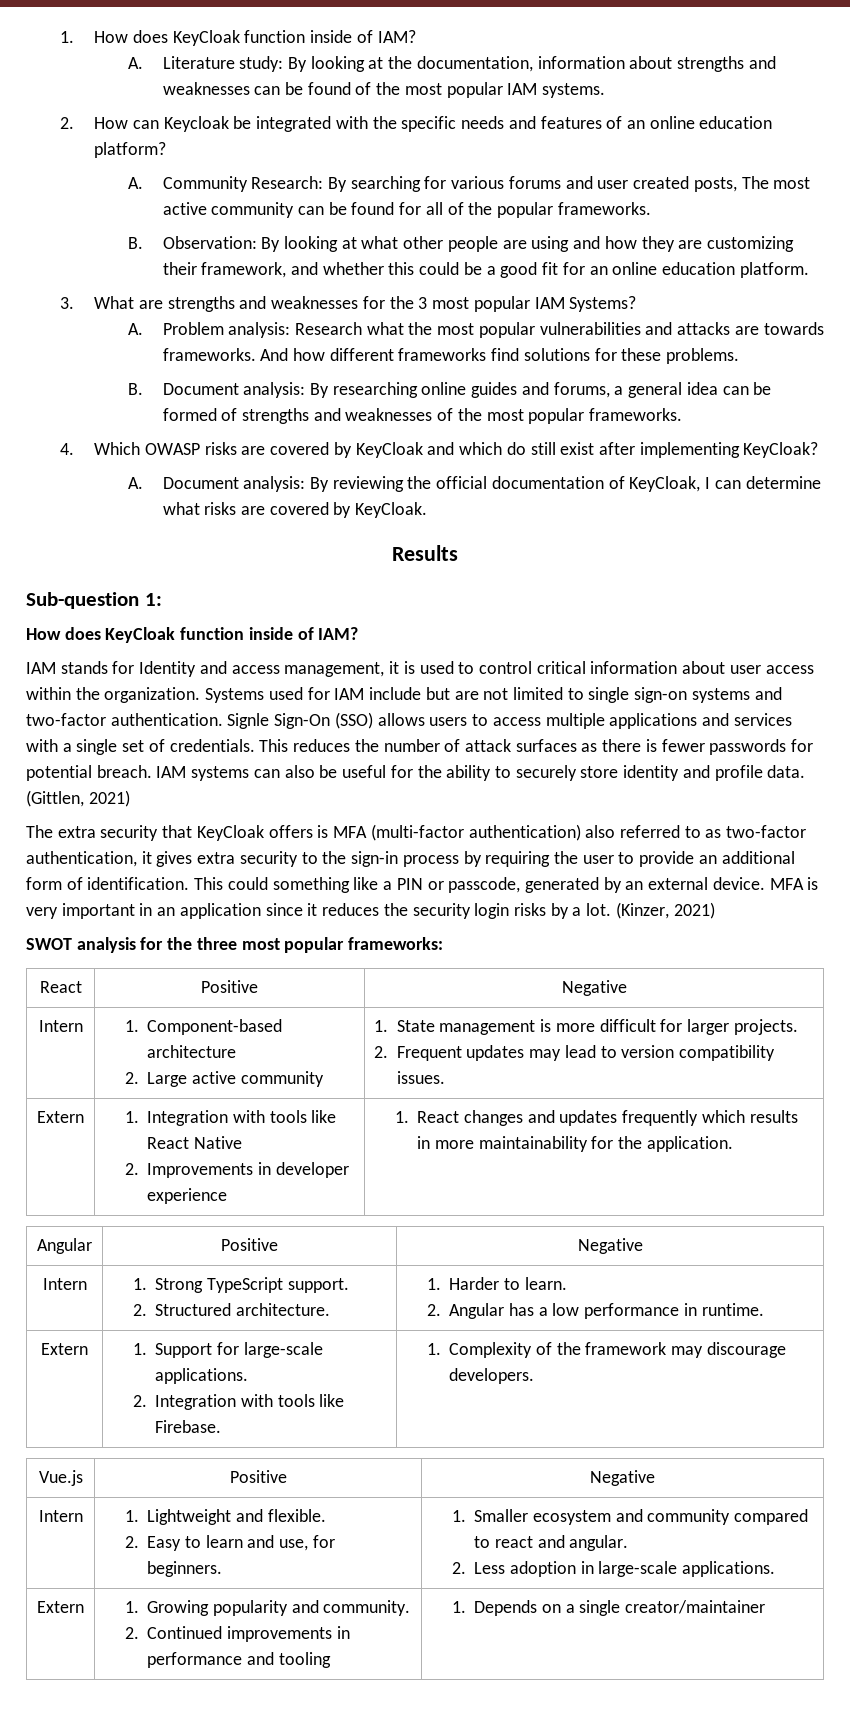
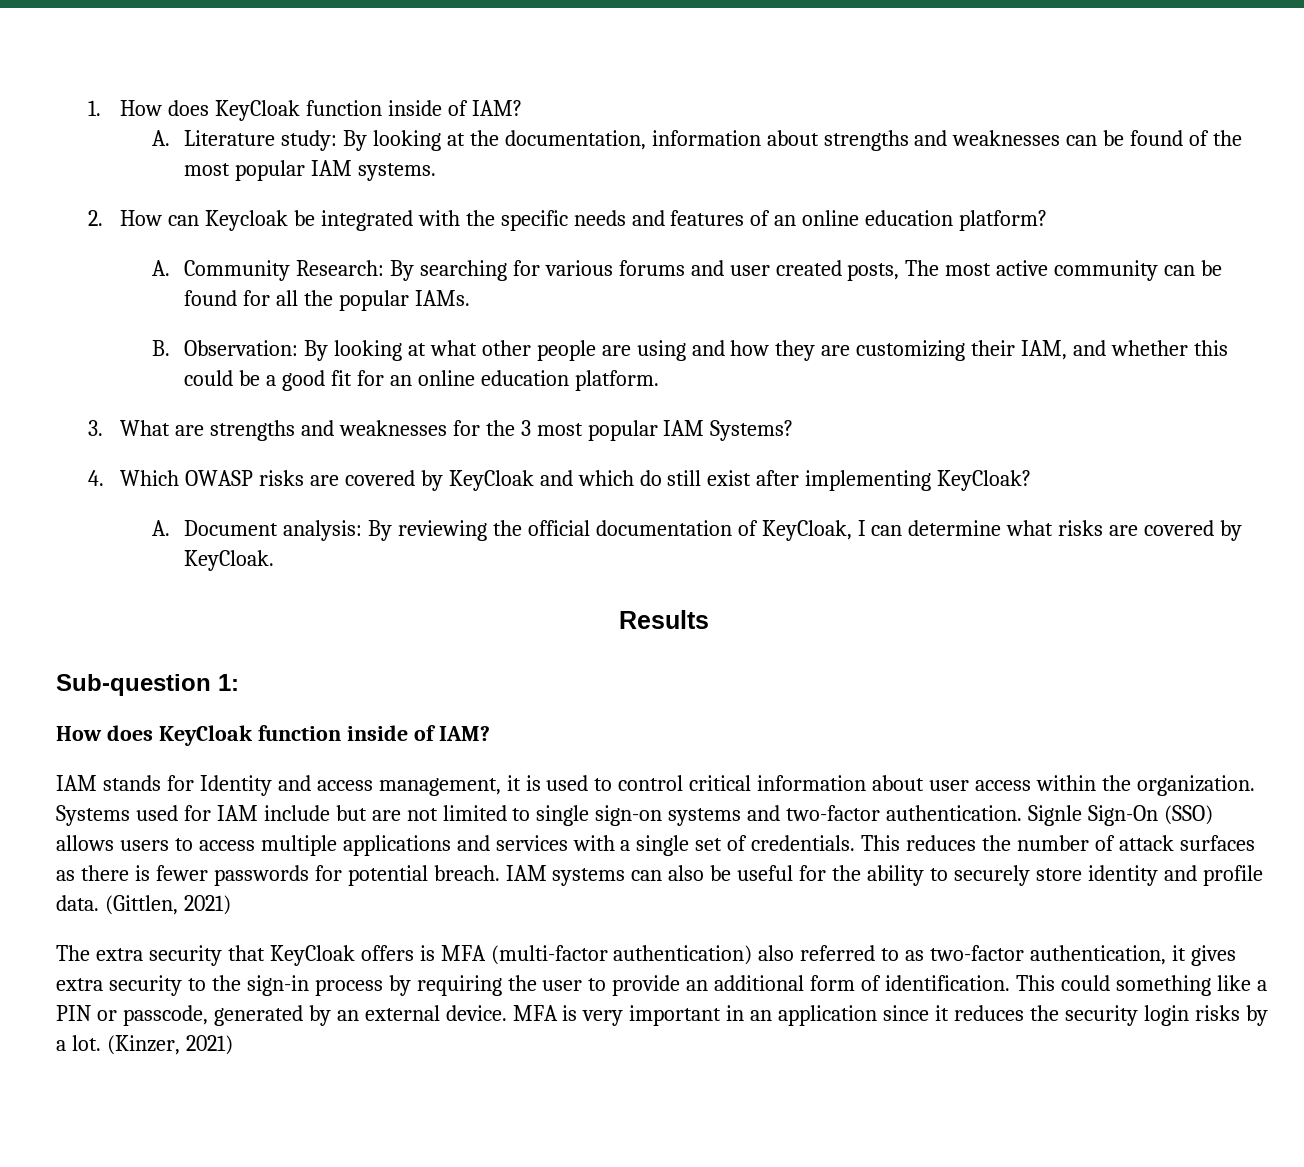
[447,202,464,215] of -> (298, 298) none
[557,202,651,215] frameworks. -> [414,290,470,306] IAMs.
[201,262,287,278] framework, -> [1021,340,1068,360] IAM,
[128,322,824,338] [162,348,740,364] [128,382,772,398] [162,408,683,424] // A. Problem analysis: Research what the most popular vulnerabilities and attacks are towards frameworks. And how different frameworks find solutions for these problems. // B. Document analysis: By researching online guides and forums, a general idea can be formed of strengths and weaknesses of the most popular frameworks. -> (794, 430) none
[26,937,444,953] [39,981,82,993] [201,980,258,993] [561,980,627,996] [38,1020,83,1032] [124,1019,283,1035] [147,1045,237,1058] [124,1071,324,1087] [374,1019,798,1035] [374,1045,776,1061] [396,1071,445,1084] [37,1111,84,1123] [124,1110,337,1126] [147,1136,242,1149] [124,1162,349,1178] [147,1188,228,1204] [394,1110,798,1126] [417,1136,733,1152] [37,1238,92,1254] [221,1238,278,1251] [577,1238,643,1254] [42,1278,87,1290] [132,1277,349,1293] [132,1303,330,1316] [426,1277,567,1290] [426,1303,764,1319] [41,1343,88,1355] [132,1342,323,1358] [155,1368,249,1384] [132,1394,345,1410] [155,1420,222,1433] [426,1342,786,1358] [449,1368,535,1384] [38,1470,83,1486] [229,1470,287,1483] [590,1470,655,1486] [38,1510,83,1522] [124,1509,326,1525] [124,1535,335,1551] [147,1561,223,1577] [451,1509,809,1525] [474,1535,629,1551] [451,1561,776,1577] [37,1601,84,1613] [124,1600,411,1616] [124,1626,350,1642] [147,1652,331,1668] [451,1600,766,1616] // SWOT analysis for the three most popular frameworks: // React | Positive | Negative // Intern | 1. Component-based architecture // 2. Large active community | 1. State management is more difficult for larger projects. // 2. Frequent updates may lead to version compatibility issues. // Extern | 1. Integration with tools like React Native // 2. Improvements in developer experience | 1. React changes and updates frequently which results in more maintainability for the application. // Angular | Positive | Negative // Intern | 1. Strong TypeScript support. // 2. Structured architecture. | 1. Harder to learn. // 2. Angular has a low performance in runtime. // Extern | 1. Support for large-scale applications. // 2. Integration with tools like Firebase. | 1. Complexity of the framework may discourage developers. // Vue.js | Positive | Negative // Intern | 1. Lightweight and flexible. // 2. Easy to learn and use, for beginners. | 1. Smaller ecosystem and community compared to react and angular. // 2. Less adoption in large-scale applications. // Extern | 1. Growing popularity and community. // 2. Continued improvements in performance and tooling | 1. Depends on a single creator/maintainer -> (233, 1045) none

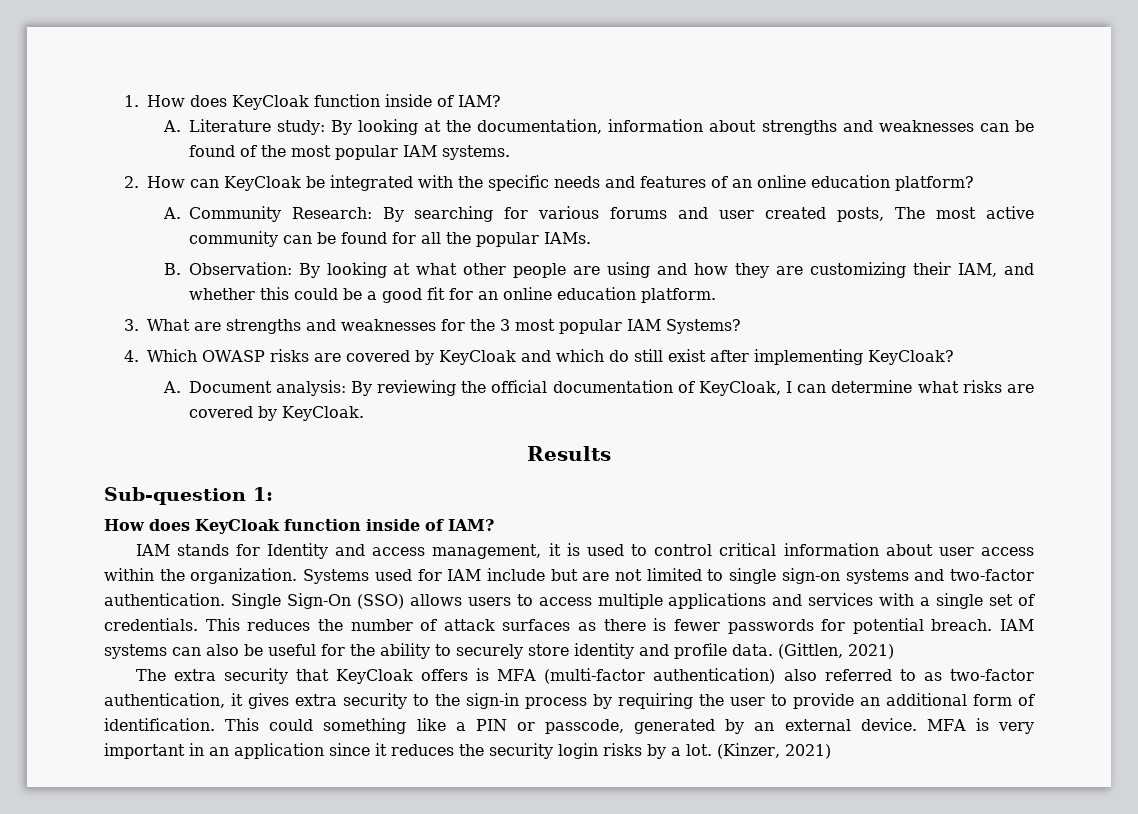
[204,210,288,231] Keycloak -> [223,176,301,191] KeyCloak
[1028,805,1083,826] Signle -> [230,593,281,609] Single

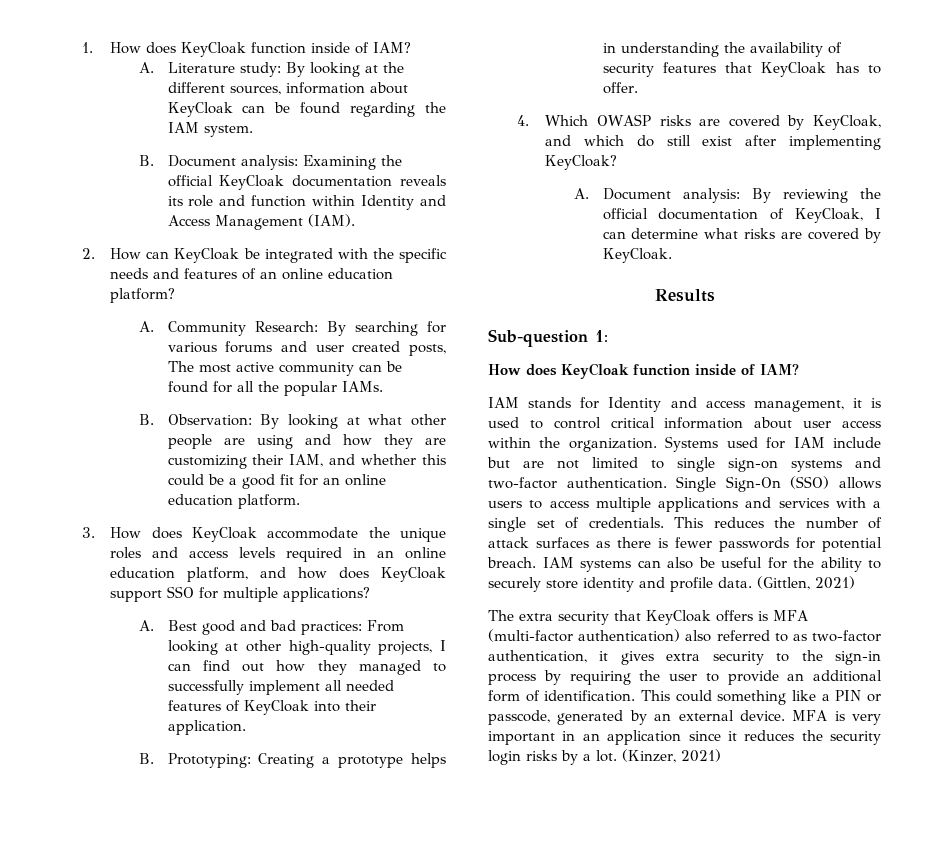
[477,119,1035,135] [188,145,510,160] documentation, information about strengths and weaknesses can be found of the most popular IAM systems. -> [167,82,408,95] [167,102,446,117] [167,122,253,137] [138,155,402,170] [167,175,446,190] [167,195,446,210] [167,214,355,230] different sources, information about KeyCloak can be found regarding the IAM system. // B. Document analysis: Examining the official KeyCloak documentation reveals its role and function within Identity and Access Management (IAM).
[146,319,741,334] What are strengths and weaknesses for the 3 most popular IAM Systems? -> [110,527,446,542] [110,547,446,562] [110,567,446,582] [110,586,371,602] [138,620,404,635] [167,640,446,655] [167,660,447,675] [167,680,394,695] [167,700,376,715] [167,720,246,735] [138,753,447,768] [602,42,842,57] [602,62,881,77] [602,82,638,94] How does KeyCloak accommodate the unique roles and access levels required in an online education platform, and how does KeyCloak support SSO for multiple applications? // A. Best good and bad practices: From looking at other high-quality projects, I can find out how they managed to successfully implement all needed features of KeyCloak into their application. // B. Prototyping: Creating a prototype helps in understanding the availability of security features that KeyCloak has to offer.
[438,350,516,365] KeyCloak -> [812,115,881,130] KeyCloak,

